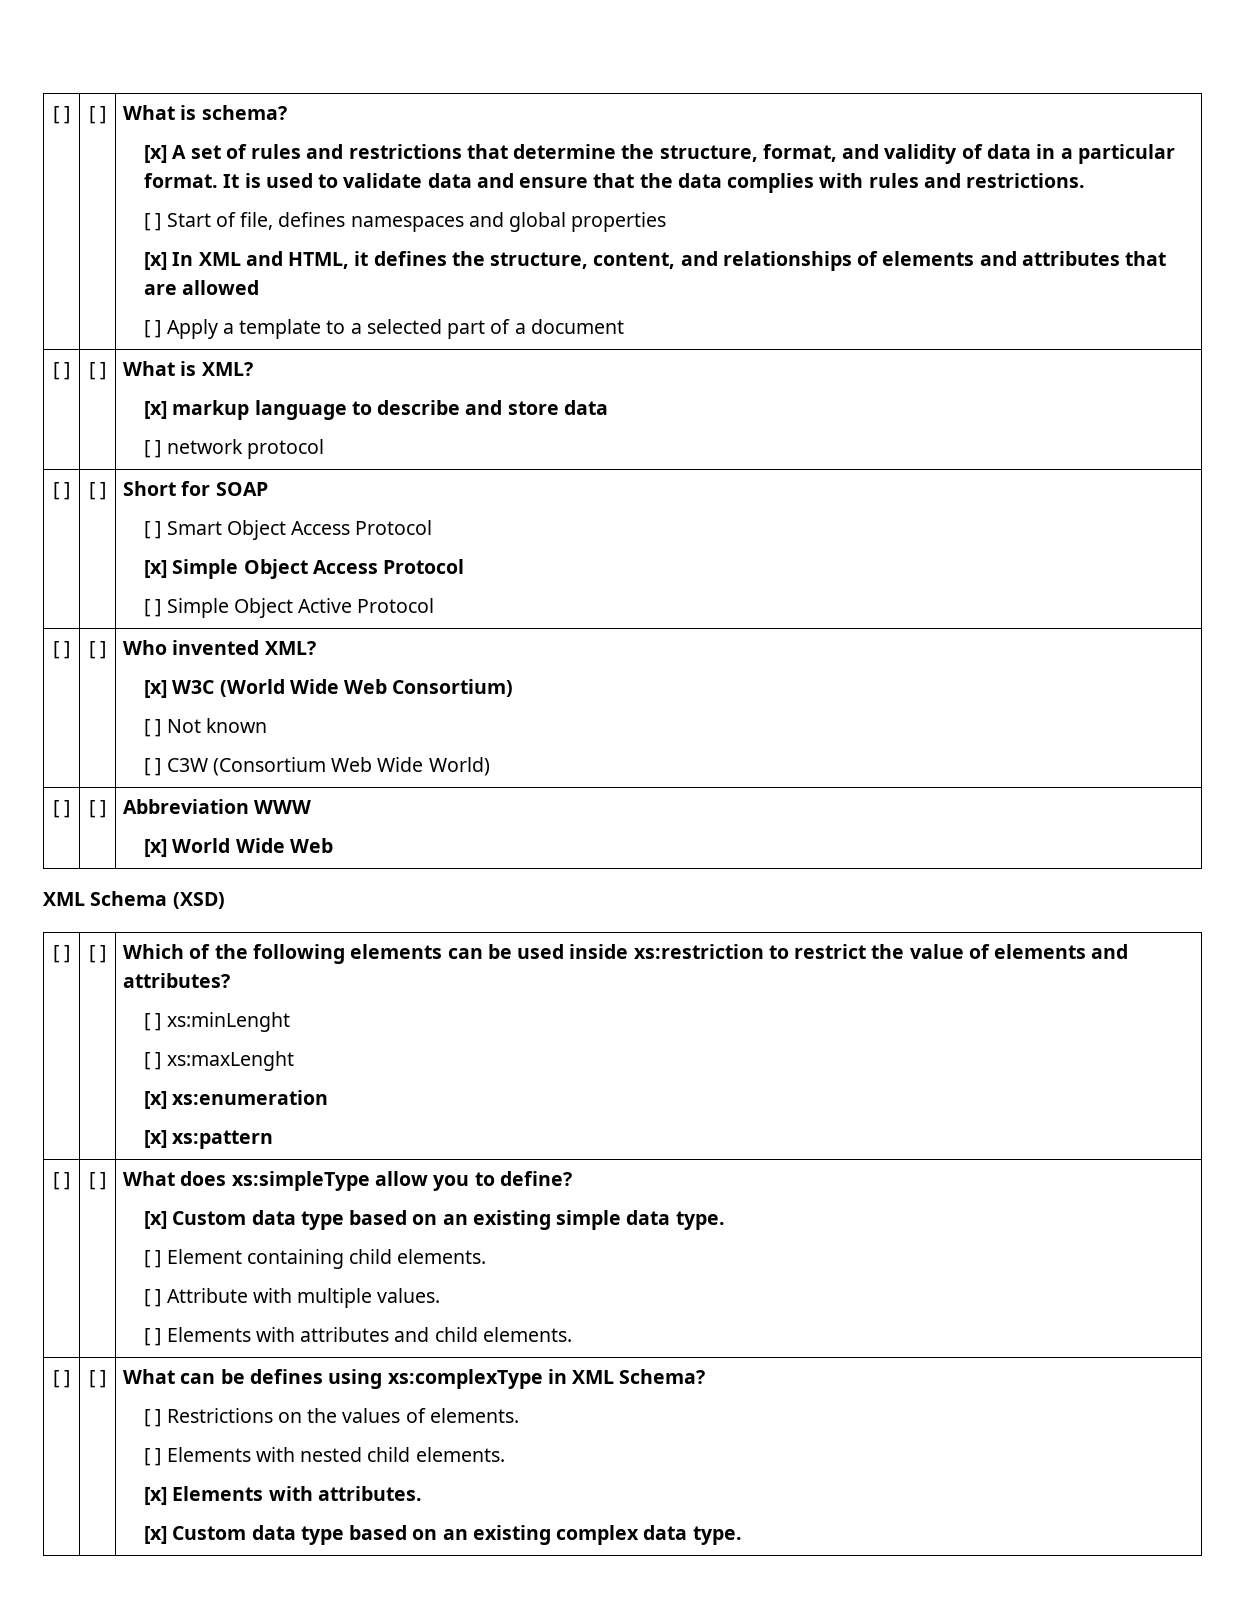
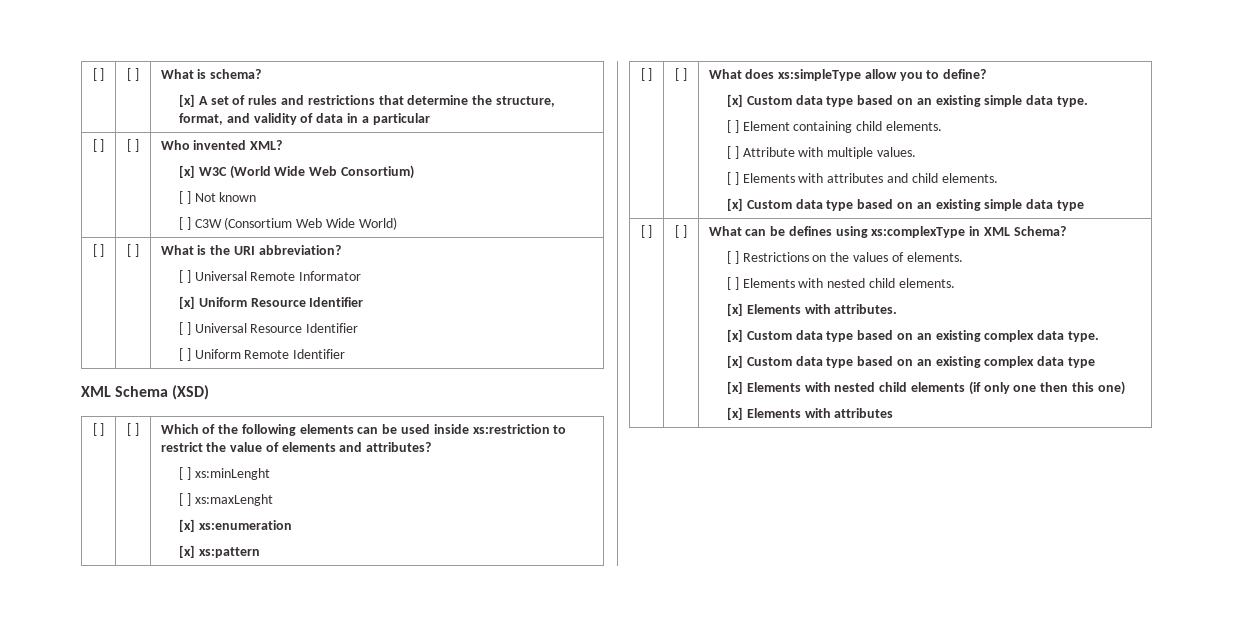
[144,173,1086,193] [144,212,667,232] [144,251,1167,271] [144,280,260,295] [144,319,624,339] [52,362,71,380] [88,362,107,380] [123,361,253,376] [144,400,608,420] [144,439,324,459] [52,482,71,500] [88,482,107,500] [123,481,268,496] [144,520,433,540] [144,559,465,579] [144,598,435,618] format. It is used to validate data and ensure that the data complies with rules and restrictions. // [ ] Start of file, defines namespaces and global properties // [x] In XML and HTML, it defines the structure, content, and relationships of elements and attributes that are allowed // [ ] Apply a template to a selected part of a document // [ ] | [ ] | What is XML? // [x] markup language to describe and store data // [ ] network protocol // [ ] | [ ] | Short for SOAP // [ ] Smart Object Access Protocol // [x] Simple Object Access Protocol // [ ] Simple Object Active Protocol -> (430, 119) none
[123,799,312,814] [144,838,333,857] Abbreviation WWW // [x] World Wide Web -> [160,245,341,255] [179,270,362,283] [179,296,364,309] [179,322,359,335] [179,348,346,361] What is the URI abbreviation? // [ ] Universal Remote Informator // [x] Uniform Resource Identifier // [ ] Universal Resource Identifier // [ ] Uniform Remote Identifier
(572, 1334) none -> [727,198,1084,211] // [x] Custom data type based on an existing simple data type
(742, 1535) none -> [727,355,1095,368] [727,381,1125,395] [727,407,894,420] // [x] Custom data type based on an existing complex data type // [x] Elements with nested child elements (if only one then this one) // [x] Elements with attributes

